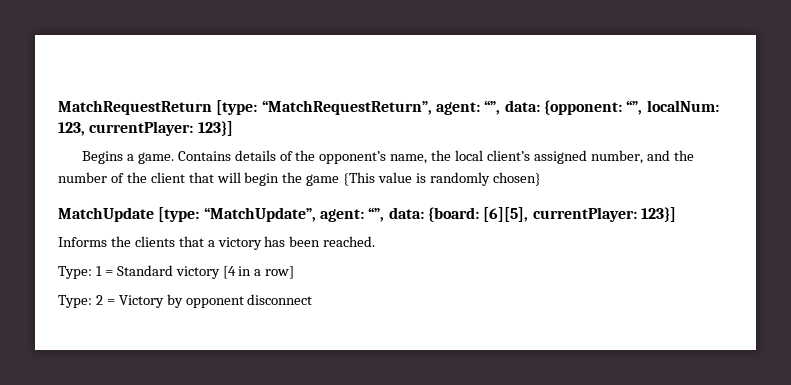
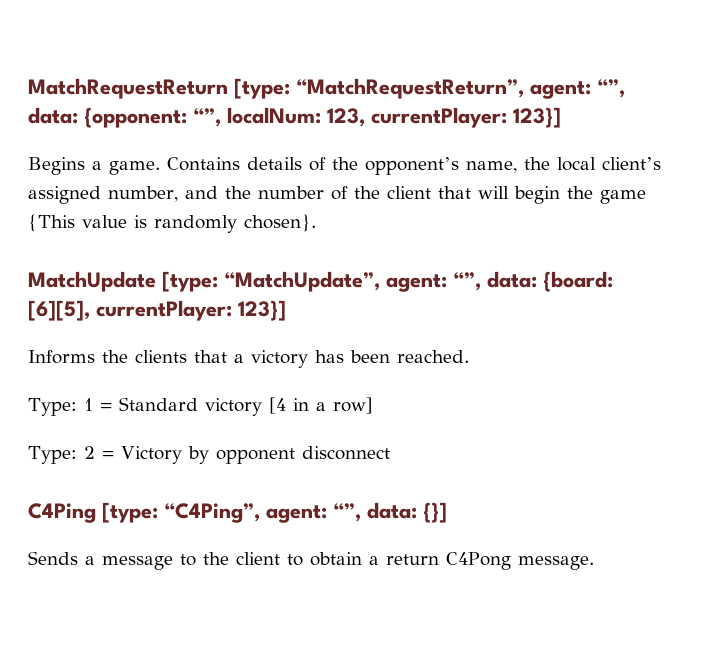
[492,172,541,186] chosen} -> [244,214,316,232] chosen}.
(313, 299) none -> [28,502,447,523] [28,551,594,570] // C4Ping [type: “C4Ping”, agent: “”, data: {}] // Sends a message to the client to obtain a return C4Pong message.

